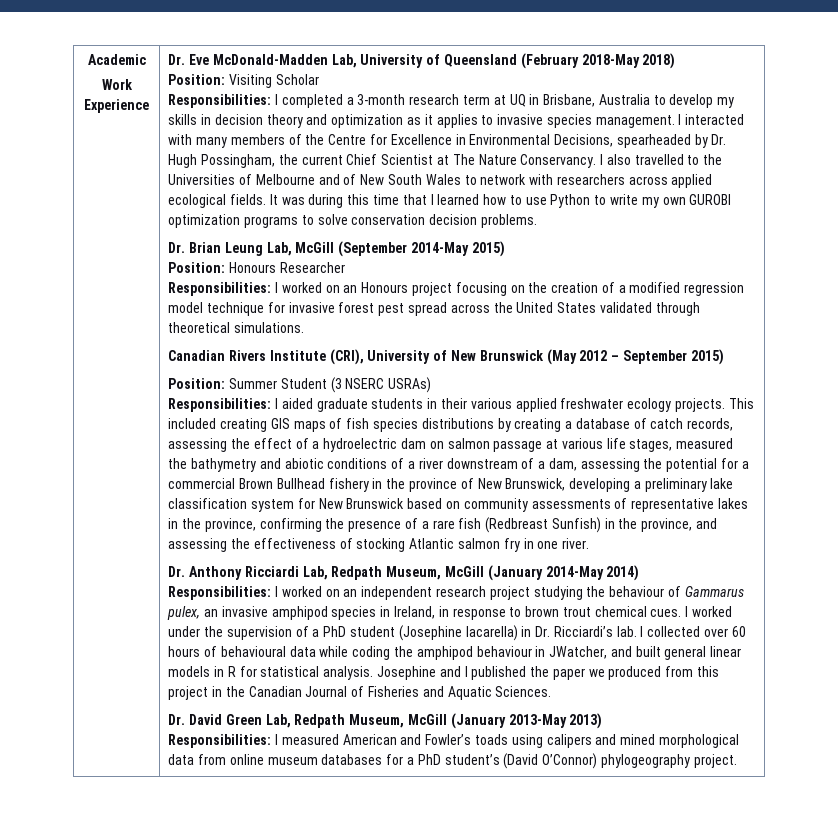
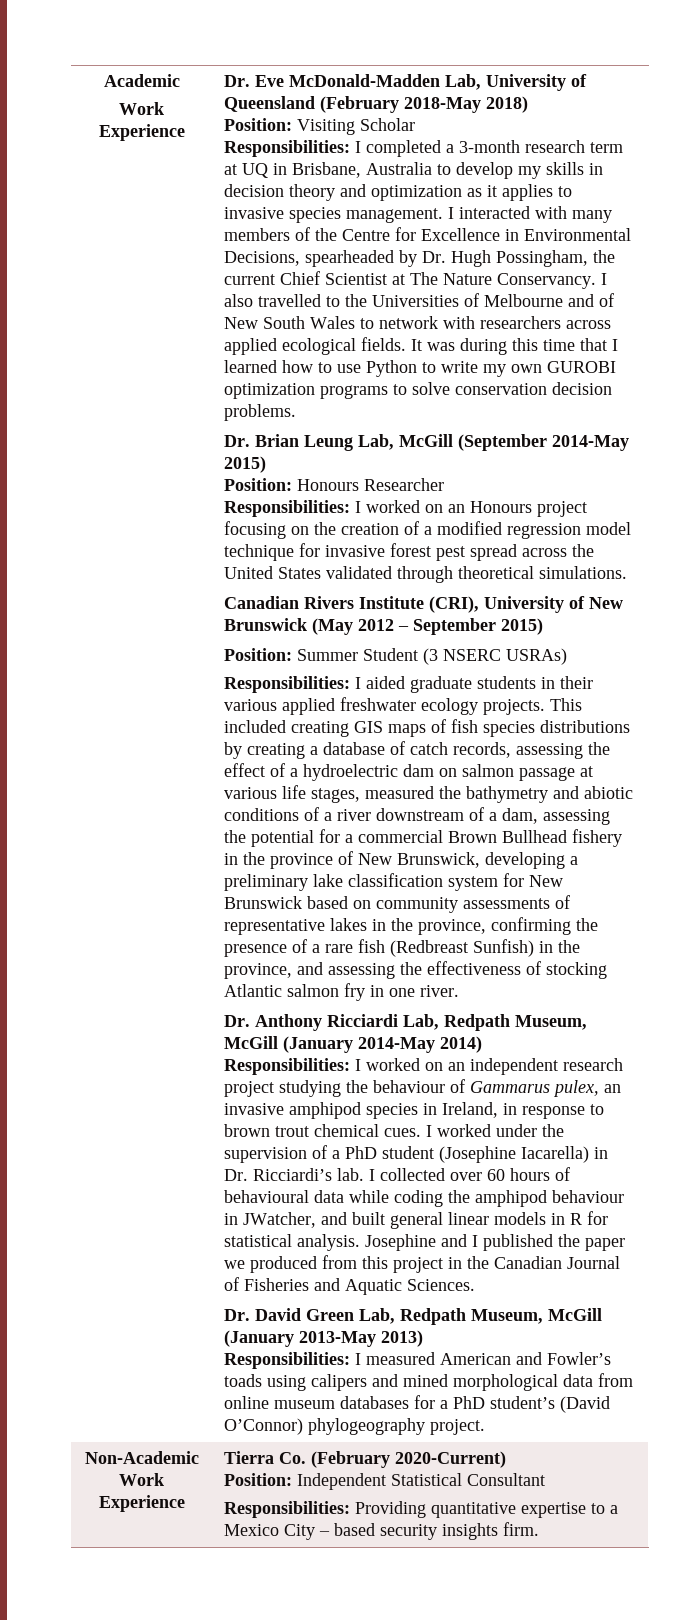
(737, 761) none -> [84,1451,199,1464] [119,1473,164,1486] [98,1495,185,1512] [223,1451,506,1468] [223,1473,545,1490] [223,1501,618,1518] [223,1522,539,1540] // Non-Academic Work Experience | Tierra Co. (February 2020-Current) // Position: Independent Statistical Consultant // Responsibilities: Providing quantitative expertise to a Mexico City – based security insights firm.

